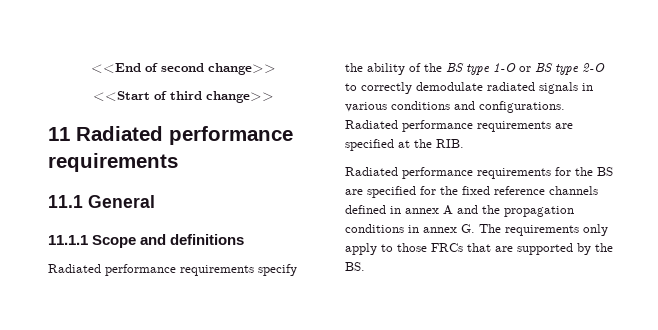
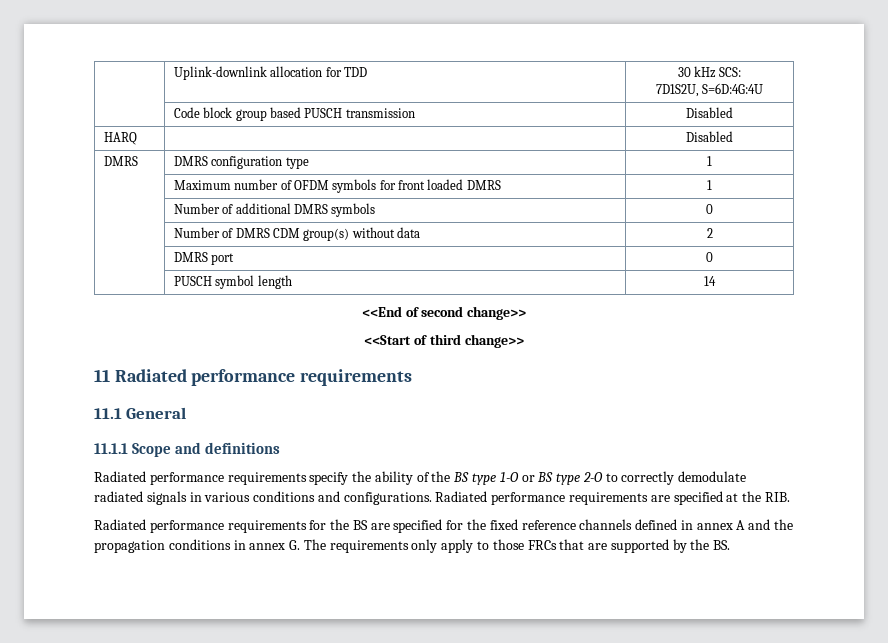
(90, 68) none -> [173,66,367,80] [677,66,742,78] [655,83,764,97] [173,107,415,121] [686,107,733,118] [103,132,137,145] [686,131,733,142] [103,156,138,166] [173,156,309,169] [707,156,712,166] [173,179,501,193] [707,180,712,190] [173,203,376,217] [706,204,713,214] [173,227,421,241] [706,228,713,238] [173,252,235,265] [706,252,713,262] [173,275,292,289] [704,276,716,286] | Uplink-downlink allocation for TDD | 30 kHz SCS: // 7D1S2U, S=6D:4G:4U // | Code block group based PUSCH transmission | Disabled // HARQ | | Disabled // DMRS | DMRS configuration type | 1 // | Maximum number of OFDM symbols for front loaded DMRS | 1 // | Number of additional DMRS symbols | 0 // | Number of DMRS CDM group(s) without data | 2 // | DMRS port | 0 // | PUSCH symbol length | 14 //

